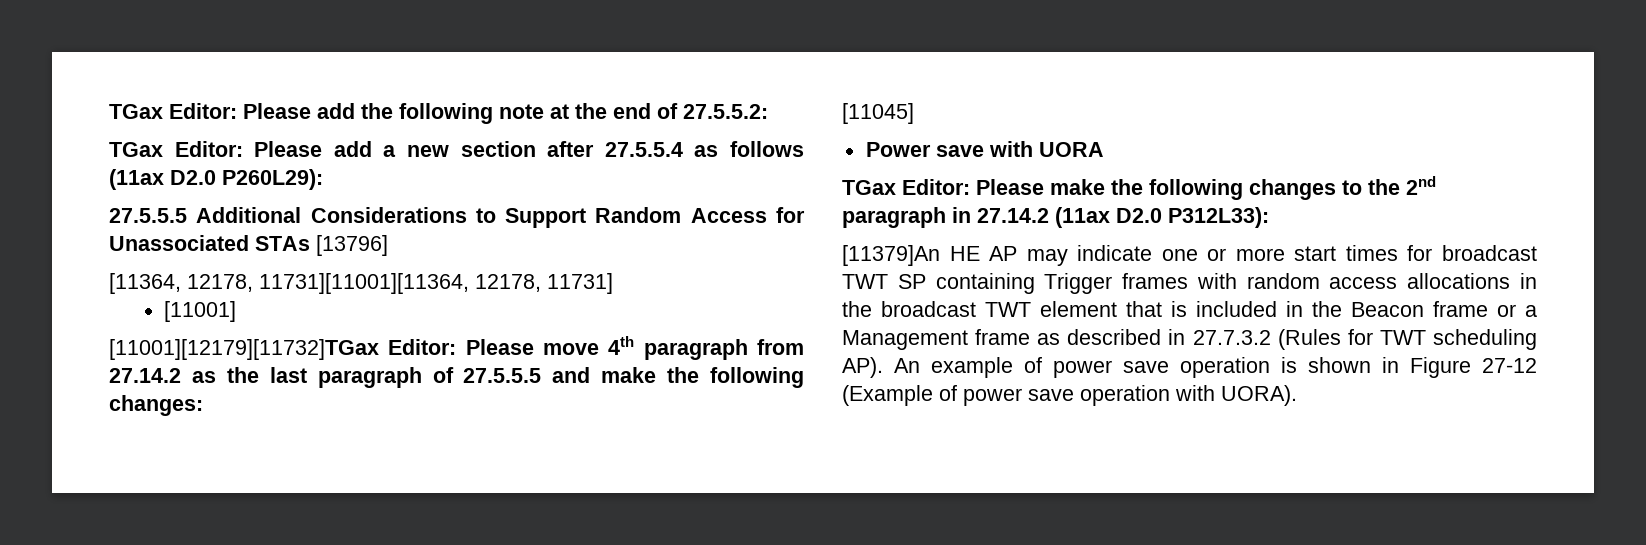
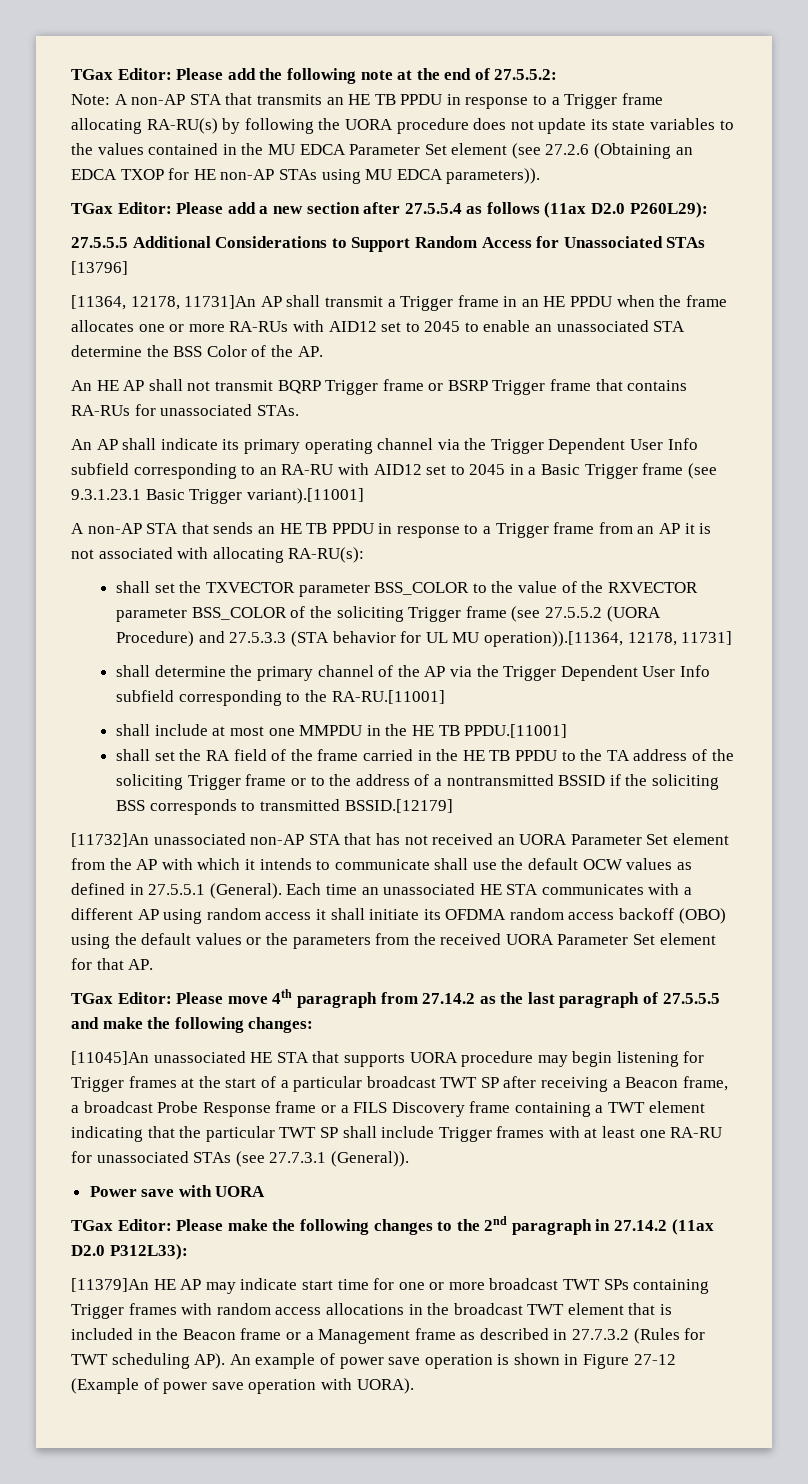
(768, 111) none -> [71,93,663,109] [71,118,734,134] [71,143,693,159] [71,168,541,184] // Note: A non-AP STA that transmits an HE TB PPDU in response to a Trigger frame allocating RA-RU(s) by following the UORA procedure does not update its state variables to the values contained in the MU EDCA Parameter Set element (see 27.2.6 (Obtaining an EDCA TXOP for HE non-AP STAs using MU EDCA parameters)).
[259,273,613,294] [164,301,237,322] [109,339,379,360] 11731][11001][11364, 12178, 11731] // [11001] // [11001][12179][11732]TGax -> [184,295,727,311] [71,320,686,332] [71,345,323,357] [71,379,688,395] [71,404,299,416] [71,438,698,454] [71,463,717,479] [71,488,364,504] [71,522,712,538] [71,547,365,563] [116,581,698,597] [116,606,661,622] [116,631,733,647] [116,665,710,681] [116,690,445,706] [116,724,568,738] [116,749,734,761] [116,774,719,790] [116,799,453,815] [71,833,730,847] [71,858,692,870] [71,883,693,899] [71,908,726,924] [71,933,716,949] [71,958,154,970] [71,993,113,1004] 11731]An AP shall transmit a Trigger frame in an HE PPDU when the frame allocates one or more RA-RUs with AID12 set to 2045 to enable an unassociated STA determine the BSS Color of the AP. // An HE AP shall not transmit BQRP Trigger frame or BSRP Trigger frame that contains RA-RUs for unassociated STAs. // An AP shall indicate its primary operating channel via the Trigger Dependent User Info subfield corresponding to an RA-RU with AID12 set to 2045 in a Basic Trigger frame (see 9.3.1.23.1 Basic Trigger variant).[11001] // A non-AP STA that sends an HE TB PPDU in response to a Trigger frame from an AP it is not associated with allocating RA-RU(s): // shall set the TXVECTOR parameter BSS_COLOR to the value of the RXVECTOR parameter BSS_COLOR of the soliciting Trigger frame (see 27.5.5.2 (UORA Procedure) and 27.5.3.3 (STA behavior for UL MU operation)).[11364, 12178, 11731] // shall determine the primary channel of the AP via the Trigger Dependent User Info subfield corresponding to the RA-RU.[11001] // shall include at most one MMPDU in the HE TB PPDU.[11001] // shall set the RA field of the frame carried in the HE TB PPDU to the TA address of the soliciting Trigger frame or to the address of a nontransmitted BSSID if the soliciting BSS corresponds to transmitted BSSID.[12179] // [11732]An unassociated non-AP STA that has not received an UORA Parameter Set element from the AP with which it intends to communicate shall use the default OCW values as defined in 27.5.5.1 (General). Each time an unassociated HE STA communicates with a different AP using random access it shall initiate its OFDMA random access backoff (OBO) using the default values or the parameters from the received UORA Parameter Set element for that AP. // TGax
[842,103,914,124] [11045] -> [71,1051,705,1067] [71,1076,728,1092] [71,1101,705,1117] [71,1126,723,1142] [71,1151,409,1167] [11045]An unassociated HE STA that supports UORA procedure may begin listening for Trigger frames at the start of a particular broadcast TWT SP after receiving a Beacon frame, a broadcast Probe Response frame or a FILS Discovery frame containing a TWT element indicating that the particular TWT SP shall include Trigger frames with at least one RA-RU for unassociated STAs (see 27.7.3.1 (General)).
[1161,245,1537,261] [842,274,926,289] one or more start times for broadcast TWT SP -> [301,1278,629,1290] start time for one or more broadcast TWT SPs

